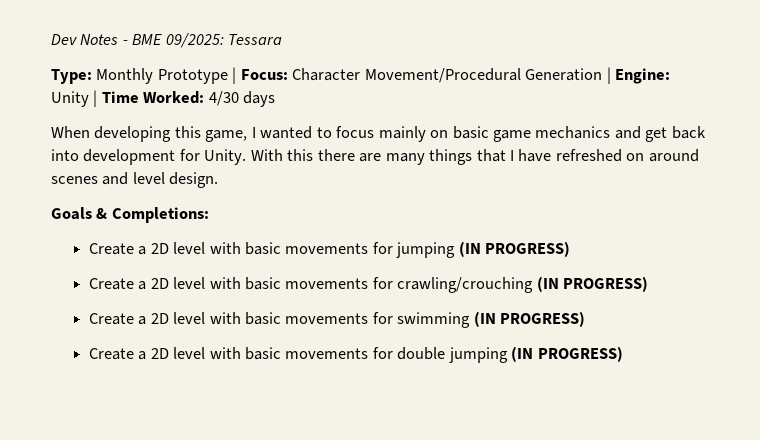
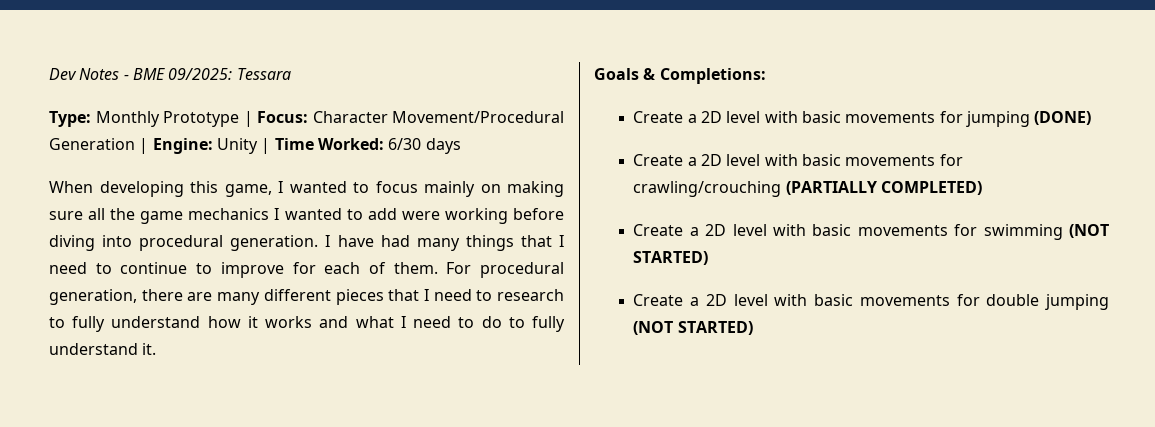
[208,91,239,106] 4/30 -> [388,138,422,150] 6/30
[452,126,706,142] [51,149,699,165] [51,172,219,188] basic game mechanics and get back into development for Unity. With this there are many things that I have refreshed on around scenes and level design. -> [507,181,564,197] [49,208,564,224] [49,235,565,251] [49,262,564,278] [49,289,564,305] [49,316,565,332] [49,343,157,355] making sure all the game mechanics I wanted to add were working before diving into procedural generation. I have had many things that I need to continue to improve for each of them. For procedural generation, there are many different pieces that I need to research to fully understand how it works and what I need to do to fully understand it.
[458,241,571,257] (IN PROGRESS) -> [1034,111,1092,125] (DONE)
[536,276,649,292] (IN PROGRESS) -> [785,181,982,195] (PARTIALLY COMPLETED)
[473,311,586,327] (IN PROGRESS) -> [1069,224,1109,238] [633,251,709,265] (NOT STARTED)
[511,346,623,362] (IN PROGRESS) -> [633,321,753,335] (NOT STARTED)

